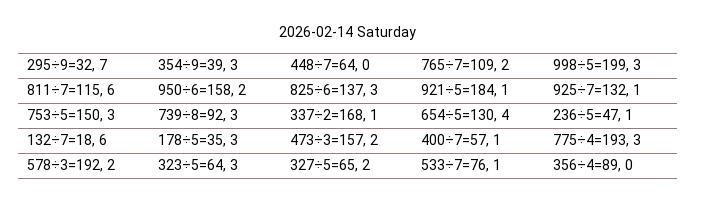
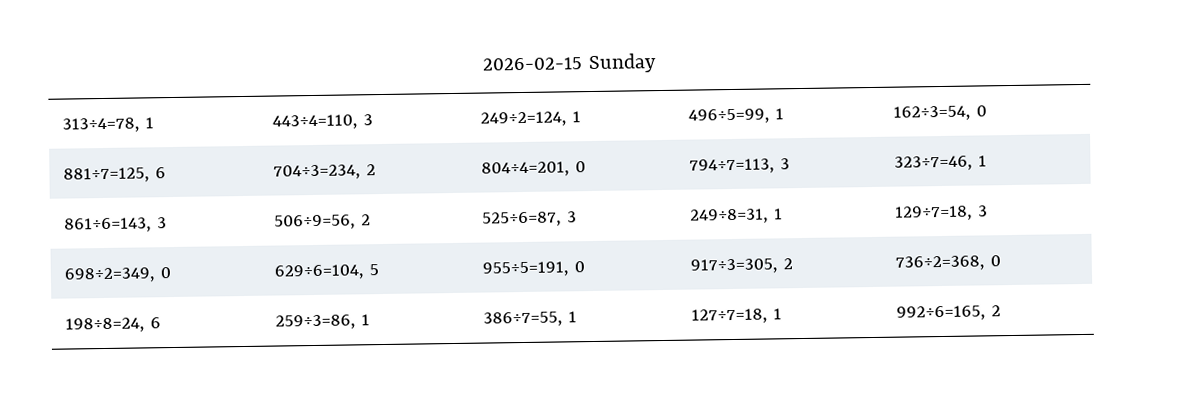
[279,26,416,40] [27,59,107,72] [158,59,238,72] [290,59,370,72] [421,59,509,72] [553,59,641,72] [27,84,115,97] [158,84,246,97] [290,84,378,97] [421,84,509,97] [553,84,641,97] [27,109,115,122] [158,109,238,122] [290,109,378,122] [421,109,509,122] [553,109,633,122] [27,134,107,147] [158,134,238,147] [290,134,378,147] [421,134,501,147] [553,134,641,147] [27,159,115,172] [158,159,238,172] [290,159,370,172] [421,159,501,172] [553,159,633,172] 2026-02-14 Saturday // 295÷9=32, 7 | 354÷9=39, 3 | 448÷7=64, 0 | 765÷7=109, 2 | 998÷5=199, 3 // 811÷7=115, 6 | 950÷6=158, 2 | 825÷6=137, 3 | 921÷5=184, 1 | 925÷7=132, 1 // 753÷5=150, 3 | 739÷8=92, 3 | 337÷2=168, 1 | 654÷5=130, 4 | 236÷5=47, 1 // 132÷7=18, 6 | 178÷5=35, 3 | 473÷3=157, 2 | 400÷7=57, 1 | 775÷4=193, 3 // 578÷3=192, 2 | 323÷5=64, 3 | 327÷5=65, 2 | 533÷7=76, 1 | 356÷4=89, 0 -> [482,53,657,74] [62,117,154,134] [272,114,373,131] [480,111,581,128] [688,108,784,125] [893,105,987,122] [63,167,166,184] [273,164,376,181] [481,161,586,178] [689,158,790,175] [894,155,987,172] [64,217,167,234] [274,214,371,231] [482,211,577,228] [690,208,783,225] [894,205,988,222] [64,267,171,284] [274,264,379,281] [482,261,585,278] [690,258,793,275] [895,255,1001,272] [65,317,161,334] [275,314,370,331] [483,311,577,328] [691,308,782,325] [896,305,1001,322] 2026-02-15 Sunday // 313÷4=78, 1 | 443÷4=110, 3 | 249÷2=124, 1 | 496÷5=99, 1 | 162÷3=54, 0 // 881÷7=125, 6 | 704÷3=234, 2 | 804÷4=201, 0 | 794÷7=113, 3 | 323÷7=46, 1 // 861÷6=143, 3 | 506÷9=56, 2 | 525÷6=87, 3 | 249÷8=31, 1 | 129÷7=18, 3 // 698÷2=349, 0 | 629÷6=104, 5 | 955÷5=191, 0 | 917÷3=305, 2 | 736÷2=368, 0 // 198÷8=24, 6 | 259÷3=86, 1 | 386÷7=55, 1 | 127÷7=18, 1 | 992÷6=165, 2

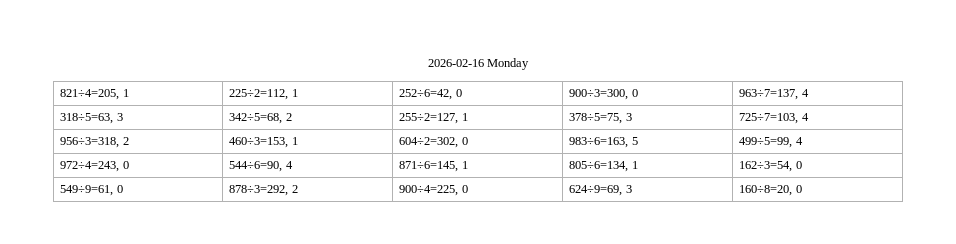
[482,53,657,74] [62,117,154,134] [272,114,373,131] [480,111,581,128] [688,108,771,125] 2026-02-15 Sunday // 313÷4=78, 1 | 443÷4=110, 3 | 249÷2=124, 1 | 496÷5=99, -> [427,58,530,70] [60,89,129,100] [229,89,298,100] [399,89,462,100] [569,89,638,100] [739,89,809,100] [60,113,123,124] [229,113,292,124] [399,113,468,124] [569,113,632,124] [739,113,809,124] [60,137,129,148] [229,137,298,148] [399,137,468,148] [569,137,638,148] [739,137,803,148] [60,161,129,172] [229,161,293,172] [399,161,468,172] [569,161,629,172] 2026-02-16 Monday // 821÷4=205, 1 | 225÷2=112, 1 | 252÷6=42, 0 | 900÷3=300, 0 | 963÷7=137, 4 // 318÷5=63, 3 | 342÷5=68, 2 | 255÷2=127, 1 | 378÷5=75, 3 | 725÷7=103, 4 // 956÷3=318, 2 | 460÷3=153, 1 | 604÷2=302, 0 | 983÷6=163, 5 | 499÷5=99, 4 // 972÷4=243, 0 | 544÷6=90, 4 | 871÷6=145, 1 | 805÷6=134,
[63,167,166,184] [273,164,376,181] [481,161,586,178] [689,158,790,175] [894,155,987,172] [64,217,167,234] [274,214,371,231] [482,211,577,228] [690,208,783,225] [894,205,988,222] [64,267,171,284] [274,264,379,281] [482,261,585,278] [690,258,793,275] [895,255,1001,272] [65,317,161,334] [275,314,370,331] [483,311,577,328] [691,308,782,325] [896,305,1001,322] 881÷7=125, 6 | 704÷3=234, 2 | 804÷4=201, 0 | 794÷7=113, 3 | 323÷7=46, 1 // 861÷6=143, 3 | 506÷9=56, 2 | 525÷6=87, 3 | 249÷8=31, 1 | 129÷7=18, 3 // 698÷2=349, 0 | 629÷6=104, 5 | 955÷5=191, 0 | 917÷3=305, 2 | 736÷2=368, 0 // 198÷8=24, 6 | 259÷3=86, 1 | 386÷7=55, 1 | 127÷7=18, 1 | 992÷6=165, 2 -> [60,185,123,196] [229,185,298,196] [399,185,468,196] [569,185,632,196] [739,185,802,196] 549÷9=61, 0 | 878÷3=292, 2 | 900÷4=225, 0 | 624÷9=69, 3 | 160÷8=20, 0

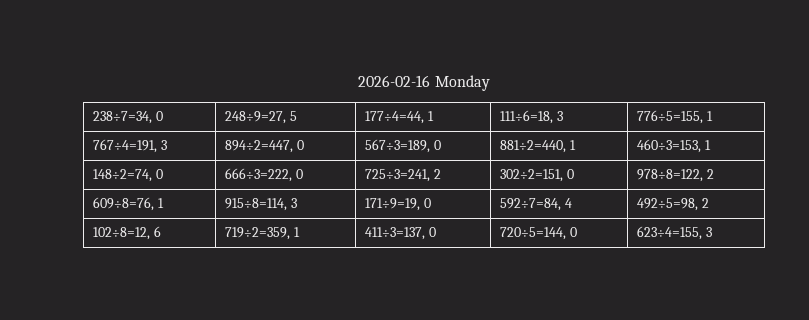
[60,89,129,100] [229,89,298,100] [399,89,462,100] [569,89,638,100] [739,89,809,100] [60,113,123,124] [229,113,292,124] [399,113,468,124] [569,113,632,124] [739,113,809,124] [60,137,129,148] 821÷4=205, 1 | 225÷2=112, 1 | 252÷6=42, 0 | 900÷3=300, 0 | 963÷7=137, 4 // 318÷5=63, 3 | 342÷5=68, 2 | 255÷2=127, 1 | 378÷5=75, 3 | 725÷7=103, 4 // 956÷3=318, 2 -> [93,111,163,124] [225,111,297,124] [365,111,434,124] [500,110,563,124] [637,110,713,124] [93,139,167,153] [225,140,304,153] [365,139,441,153] [500,140,576,153] 238÷7=34, 0 | 248÷9=27, 5 | 177÷4=44, 1 | 111÷6=18, 3 | 776÷5=155, 1 // 767÷4=191, 3 | 894÷2=447, 0 | 567÷3=189, 0 | 881÷2=440, 1
[399,137,468,148] [569,137,638,148] [739,137,803,148] [60,161,129,172] [229,161,293,172] [399,161,468,172] [569,161,638,172] [739,161,802,172] [60,185,123,196] [229,185,298,196] [399,185,468,196] [569,185,632,196] [739,185,802,196] | 604÷2=302, 0 | 983÷6=163, 5 | 499÷5=99, 4 // 972÷4=243, 0 | 544÷6=90, 4 | 871÷6=145, 1 | 805÷6=134, 1 | 162÷3=54, 0 // 549÷9=61, 0 | 878÷3=292, 2 | 900÷4=225, 0 | 624÷9=69, 3 | 160÷8=20, 0 -> [93,169,163,182] [225,168,303,182] [365,169,441,182] [500,169,574,182] [637,169,714,182] [93,197,164,211] [225,198,297,211] [365,198,431,211] [500,198,572,211] [637,198,709,211] [93,226,161,240] [225,227,300,240] [365,227,436,240] [500,227,577,240] [637,226,712,240] // 148÷2=74, 0 | 666÷3=222, 0 | 725÷3=241, 2 | 302÷2=151, 0 | 978÷8=122, 2 // 609÷8=76, 1 | 915÷8=114, 3 | 171÷9=19, 0 | 592÷7=84, 4 | 492÷5=98, 2 // 102÷8=12, 6 | 719÷2=359, 1 | 411÷3=137, 0 | 720÷5=144, 0 | 623÷4=155, 3

